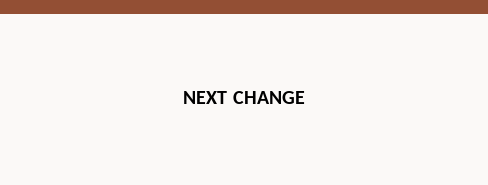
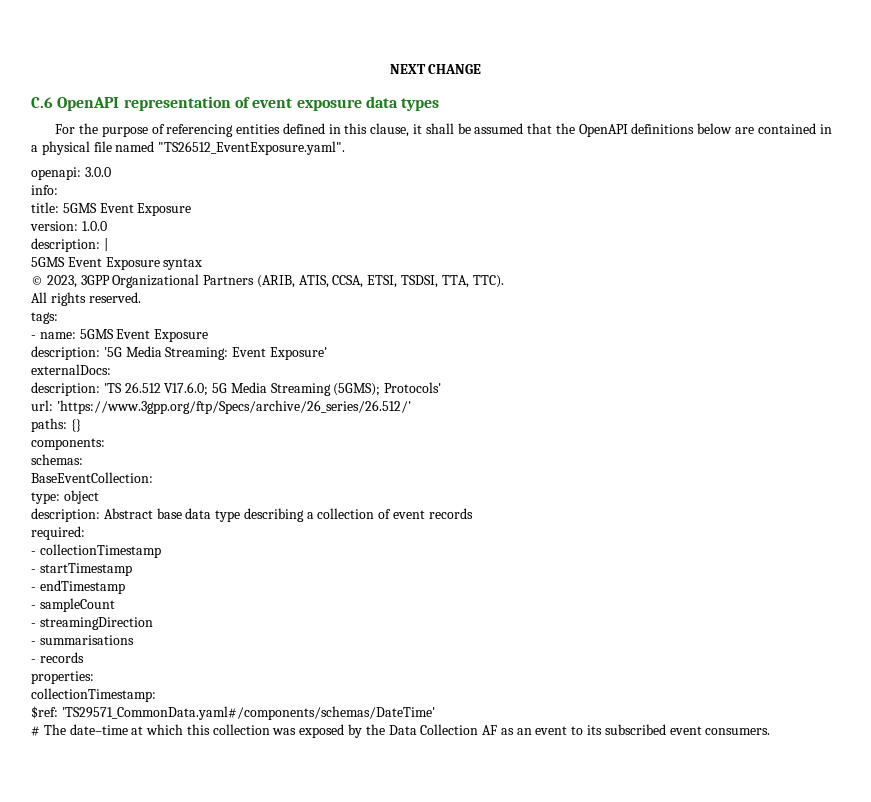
(305, 97) none -> [31,96,440,111] [55,123,832,137] [31,141,346,155] [31,167,111,180] [31,185,58,195] [31,202,192,216] [30,221,107,231] [31,238,108,252] [31,257,203,270] [31,274,504,288] [31,292,141,306] [31,312,58,324] [31,329,209,342] [31,346,327,360] [31,364,111,375] [31,382,442,396] [31,400,411,414] [31,418,81,432] [31,438,105,450] [31,454,83,465] [31,472,153,483] [31,490,99,504] [31,508,473,522] [31,526,85,540] [31,544,161,558] [31,563,132,576] [31,580,125,594] [31,598,115,612] [31,617,153,630] [31,635,134,645] [31,652,84,663] [31,671,94,684] [31,688,156,702] [31,706,435,720] [31,724,771,738] // C.6 OpenAPI representation of event exposure data types // For the purpose of referencing entities defined in this clause, it shall be assumed that the OpenAPI definitions below are contained in a physical file named "TS26512_EventExposure.yaml". // openapi: 3.0.0 // info: // title: 5GMS Event Exposure // version: 1.0.0 // description: | // 5GMS Event Exposure syntax // © 2023, 3GPP Organizational Partners (ARIB, ATIS, CCSA, ETSI, TSDSI, TTA, TTC). // All rights reserved. // tags: // - name: 5GMS Event Exposure // description: '5G Media Streaming: Event Exposure' // externalDocs: // description: 'TS 26.512 V17.6.0; 5G Media Streaming (5GMS); Protocols' // url: 'https://www.3gpp.org/ftp/Specs/archive/26_series/26.512/' // paths: {} // components: // schemas: // BaseEventCollection: // type: object // description: Abstract base data type describing a collection of event records // required: // - collectionTimestamp // - startTimestamp // - endTimestamp // - sampleCount // - streamingDirection // - summarisations // - records // properties: // collectionTimestamp: // $ref: 'TS29571_CommonData.yaml#/components/schemas/DateTime' // # The date–time at which this collection was exposed by the Data Collection AF as an event to its subscribed event consumers.

